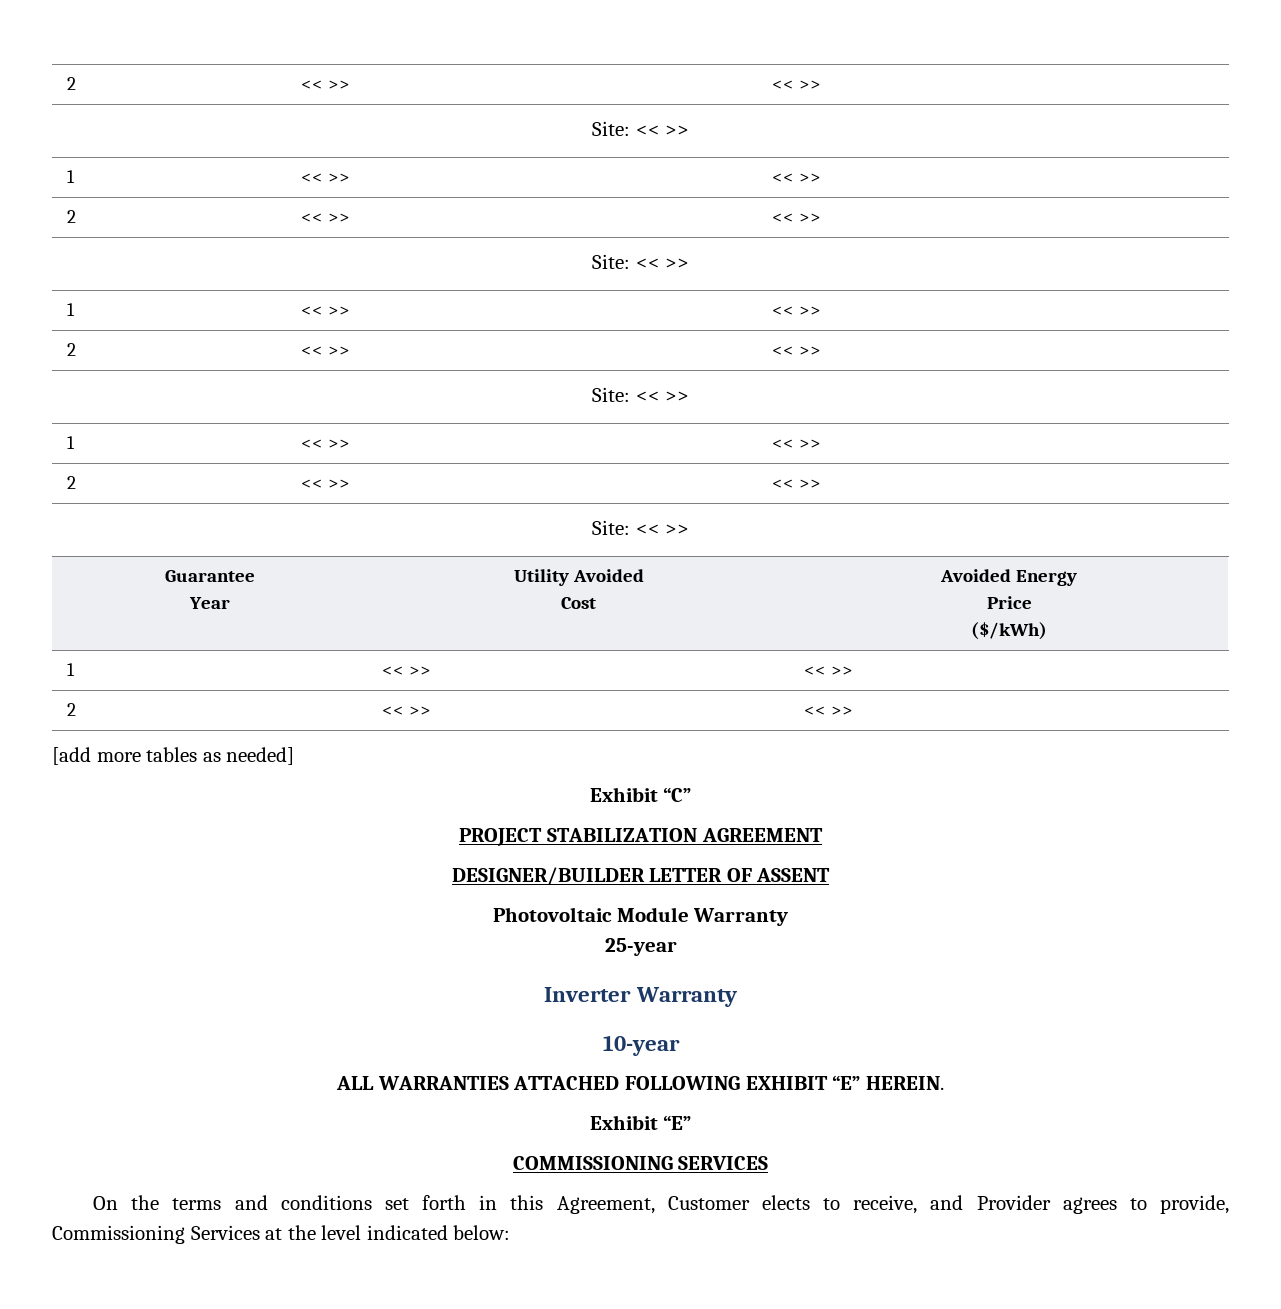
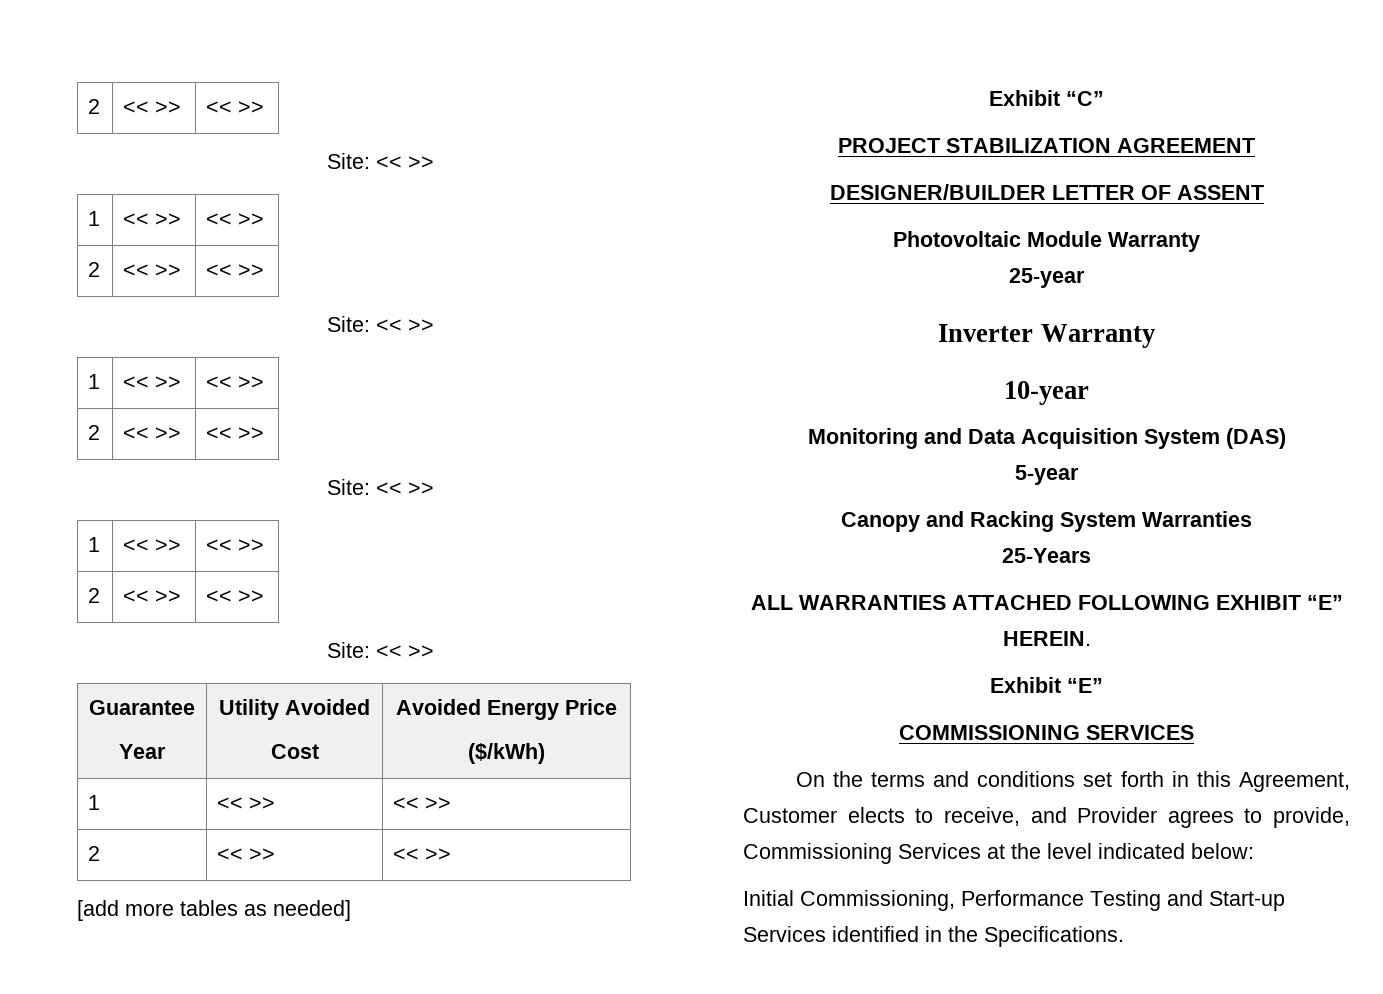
(1077, 578) // -> (559, 710) none
(680, 1045) none -> [807,428,1286,449] [1015,465,1079,485] [841,511,1252,532] [1002,548,1091,563] // Monitoring and Data Acquisition System (DAS) // 5-year // Canopy and Racking System Warranties // 25-Years
(511, 1232) none -> [743,890,1285,911] [743,926,1124,947] // Initial Commissioning, Performance Testing and Start-up Services identified in the Specifications.

